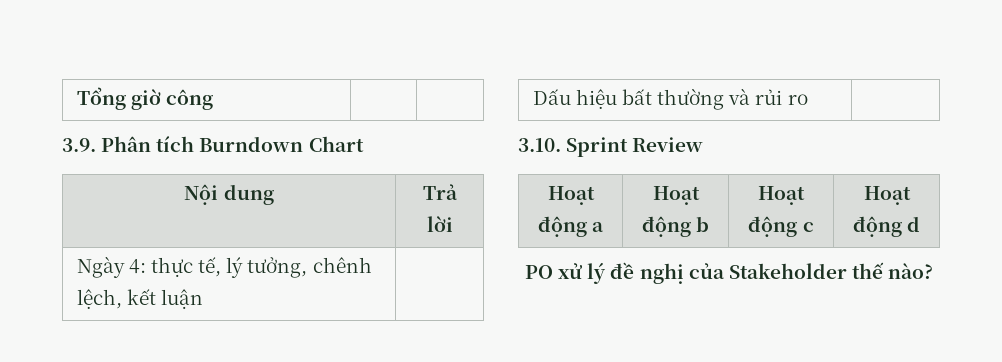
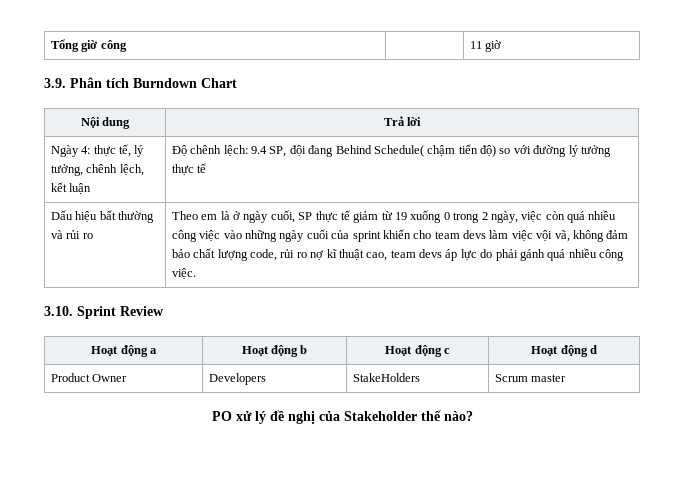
(214, 99) none -> [469,40,502,52] 11 giờ
(204, 299) none -> [171,144,611,157] [171,163,207,176] Độ chênh lệch: 9.4 SP, đội đang Behind Schedule( chậm tiến độ) so với đường lý tưởng thực tế
(808, 99) none -> [171,210,617,223] [171,229,629,242] [171,248,625,261] [171,268,196,280] Theo em là ở ngày cuối, SP thực tế giảm từ 19 xuống 0 trong 2 ngày, việc còn quá nhiều công việc vào những ngày cuối của sprint khiến cho team devs làm việc vội vã, không đảm bảo chất lượng code, rủi ro nợ kĩ thuật cao, team devs áp lực do phải gánh quá nhiều công việc.
(921, 224) none -> [50,373,128,382] [208,373,266,385] [352,373,420,382] [494,374,567,382] // Product Owner | Developers | StakeHolders | Scrum master

